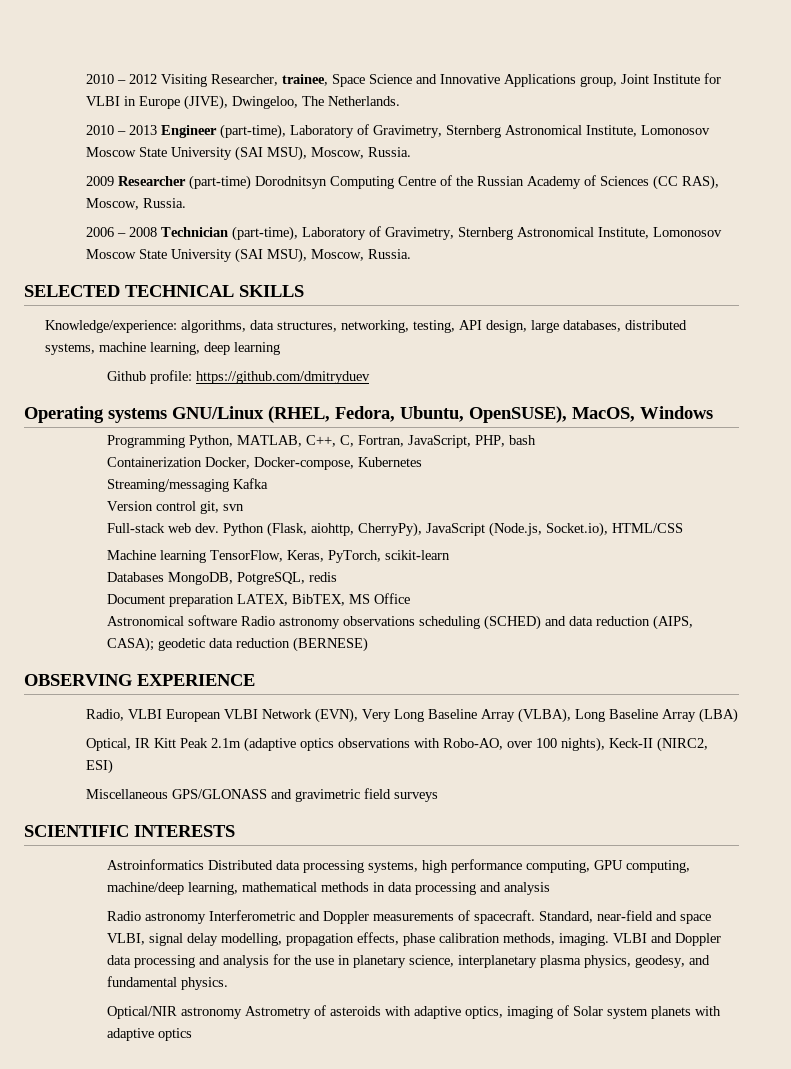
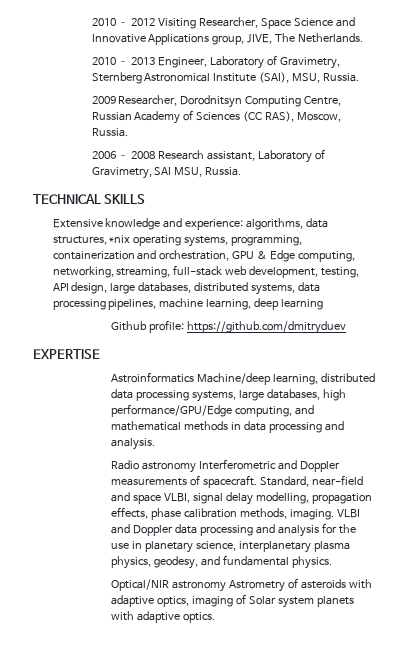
[282,74,329,86] trainee, -> (259, 22) none
[621,73,722,84] [86,95,299,110] Joint Institute for VLBI in Europe (JIVE), Dwingeloo, -> [247,34,273,44] JIVE,
[161,124,711,139] [86,146,412,161] [86,175,474,190] Engineer (part-time), Laboratory of Gravimetry, Sternberg Astronomical Institute, Lomonosov Moscow State University (SAI MSU), Moscow, Russia. // 2009 Researcher (part-time) Dorodnitsyn Computing Centre of the -> [158,55,341,69] [91,72,360,84] [91,95,342,108] Engineer, Laboratory of Gravimetry, Sternberg Astronomical Institute (SAI), MSU, Russia. // 2009 Researcher, Dorodnitsyn Computing Centre,
[161,226,723,241] [86,248,412,263] [24,285,120,297] Technician (part-time), Laboratory of Gravimetry, Sternberg Astronomical Institute, Lomonosov Moscow State University (SAI MSU), Moscow, Russia. // SELECTED -> [158,149,326,163] [91,167,242,179] Research assistant, Laboratory of Gravimetry, SAI MSU, Russia. //
[44,320,409,333] Knowledge/experience: algorithms, data structures, networking, -> [52,218,329,230] [52,235,303,247] [52,250,356,262] [52,265,319,278] Extensive knowledge and experience: algorithms, data structures, *nix operating systems, programming, containerization and orchestration, GPU & Edge computing, networking, streaming, full-stack web development,
(95, 349) none -> [298,282,321,292] [52,299,157,310] data processing pipelines,
[24,406,713,423] [106,435,536,448] [106,457,422,470] [106,478,268,492] [106,501,244,514] [106,522,683,537] [106,550,450,563] [106,572,337,585] [106,593,410,607] [106,615,693,630] [106,637,368,652] [24,674,255,686] [86,708,739,723] [86,737,709,752] [86,759,114,774] [86,788,439,802] [24,825,235,837] [106,859,690,873] [106,882,238,895] Operating systems GNU/Linux (RHEL, Fedora, Ubuntu, OpenSUSE), MacOS, Windows // Programming Python, MATLAB, C++, C, Fortran, JavaScript, PHP, bash // Containerization Docker, Docker-compose, Kubernetes // Streaming/messaging Kafka // Version control git, svn // Full-stack web dev. Python (Flask, aiohttp, CherryPy), JavaScript (Node.js, Socket.io), HTML/CSS // Machine learning TensorFlow, Keras, PyTorch, scikit-learn // Databases MongoDB, PotgreSQL, redis // Document preparation LATEX, BibTEX, MS Office // Astronomical software Radio astronomy observations scheduling (SCHED) and data reduction (AIPS, CASA); geodetic data reduction (BERNESE) // OBSERVING EXPERIENCE // Radio, VLBI European VLBI Network (EVN), Very Long Baseline Array (VLBA), Long Baseline Array (LBA) // Optical, IR Kitt Peak 2.1m (adaptive optics observations with Robo-AO, over 100 nights), Keck-II (NIRC2, ESI) // Miscellaneous GPS/GLONASS and gravimetric field surveys // SCIENTIFIC INTERESTS // Astroinformatics Distributed data processing systems, high performance computing, GPU computing, machine/deep learning, -> [33,349,100,359] [111,372,375,385] [111,389,346,402] [111,404,314,417] EXPERTISE // Astroinformatics Machine/deep learning, distributed data processing systems, large databases, high performance/GPU/Edge computing, and
[503,882,550,895] analysis -> [111,438,156,450] analysis.
[157,1028,192,1041] optics -> [182,612,215,623] optics.

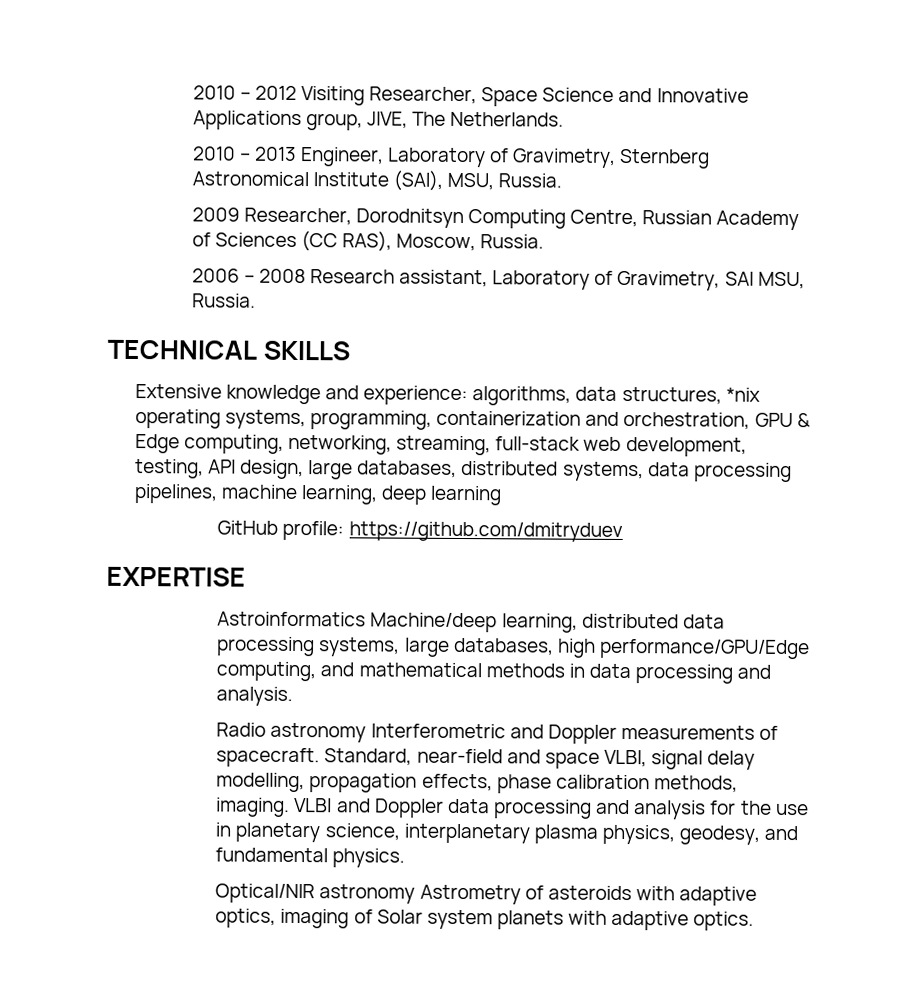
[111,321,148,331] Github -> [217,520,279,535] GitHub

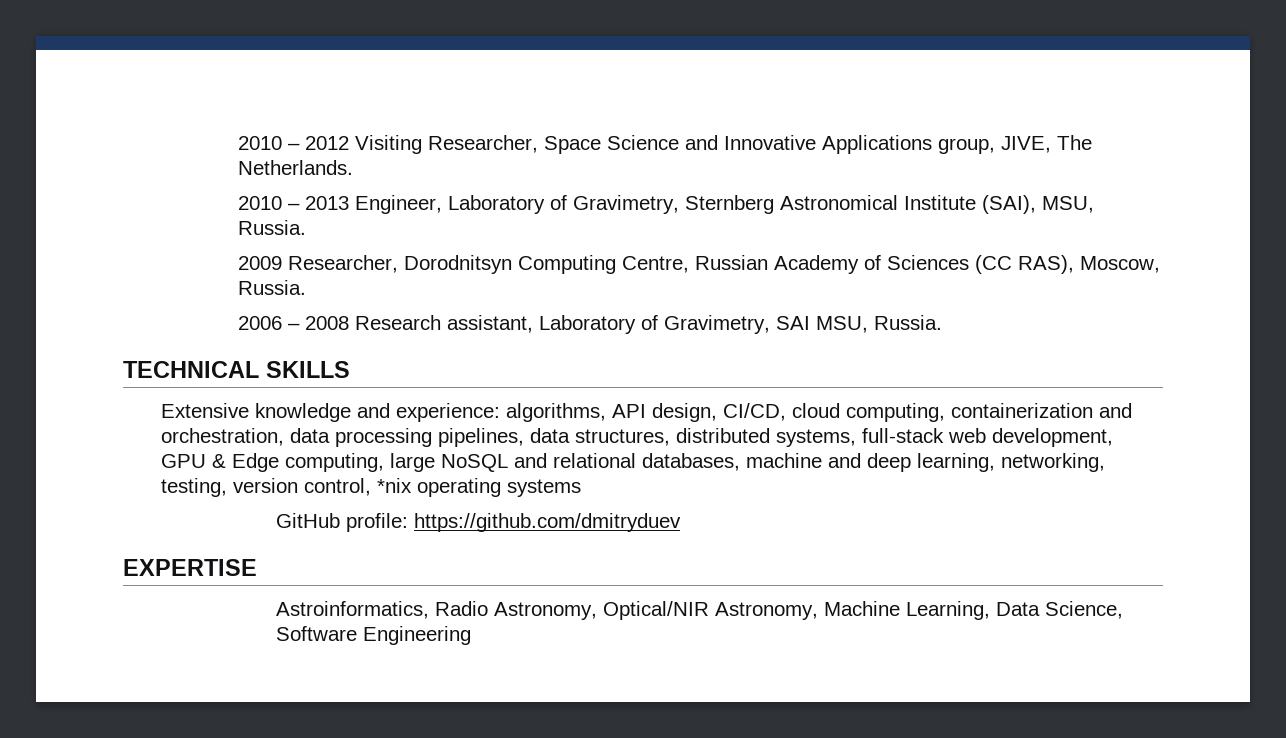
[575,386,760,405] [134,409,811,430] [134,434,747,457] [134,459,792,483] [133,484,503,506] [217,520,623,542] [106,566,246,587] [217,611,725,633] [216,636,810,660] [216,661,772,684] [216,686,294,706] [216,722,779,744] [216,747,756,770] [216,772,738,794] [216,797,809,820] [215,822,799,845] [215,847,406,868] [215,883,758,906] [215,908,755,931] data structures, *nix operating systems, programming, containerization and orchestration, GPU & Edge computing, networking, streaming, full-stack web development, testing, API design, large databases, distributed systems, data processing pipelines, machine learning, deep learning // GitHub profile: https://github.com/dmitryduev // EXPERTISE // Astroinformatics Machine/deep learning, distributed data processing systems, large databases, high performance/GPU/Edge computing, and mathematical methods in data processing and analysis. // Radio astronomy Interferometric and Doppler measurements of spacecraft. Standard, near-field and space VLBI, signal delay modelling, propagation effects, phase calibration methods, imaging. VLBI and Doppler data processing and analysis for the use in planetary science, interplanetary plasma physics, geodesy, and fundamental physics. // Optical/NIR astronomy Astrometry of asteroids with adaptive optics, imaging of Solar system planets with adaptive optics. -> [612,403,1133,422] [161,428,1114,447] [161,453,1106,472] [161,478,582,497] [275,513,681,532] [123,559,257,576] [275,601,1123,620] [275,626,471,645] API design, CI/CD, cloud computing, containerization and orchestration, data processing pipelines, data structures, distributed systems, full-stack web development, GPU & Edge computing, large NoSQL and relational databases, machine and deep learning, networking, testing, version control, *nix operating systems // GitHub profile: https://github.com/dmitryduev // EXPERTISE // Astroinformatics, Radio Astronomy, Optical/NIR Astronomy, Machine Learning, Data Science, Software Engineering

